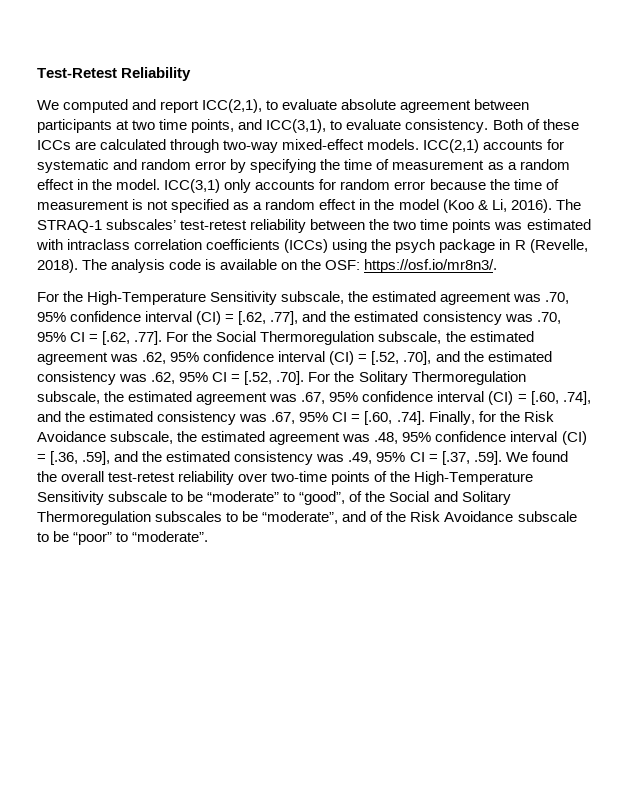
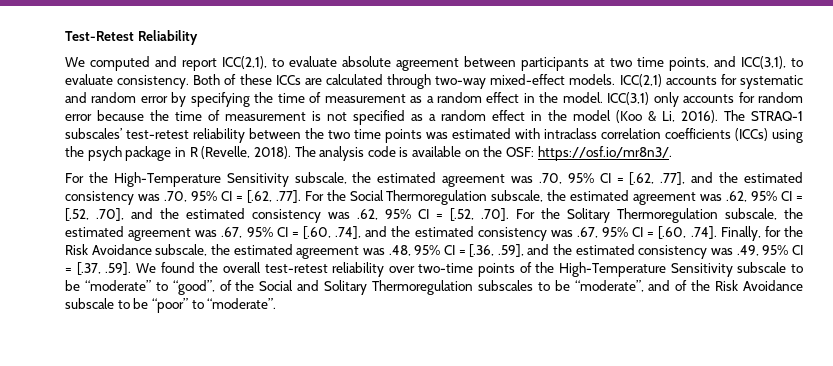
[70,311,222,325] confidence interval (CI) -> [599,173,611,183] CI
[203,351,355,365] confidence interval (CI) -> [781,191,793,201] CI
[362,391,514,405] confidence interval (CI) -> [276,227,288,237] CI
[435,431,587,445] confidence interval (CI) -> [443,245,455,255] CI

